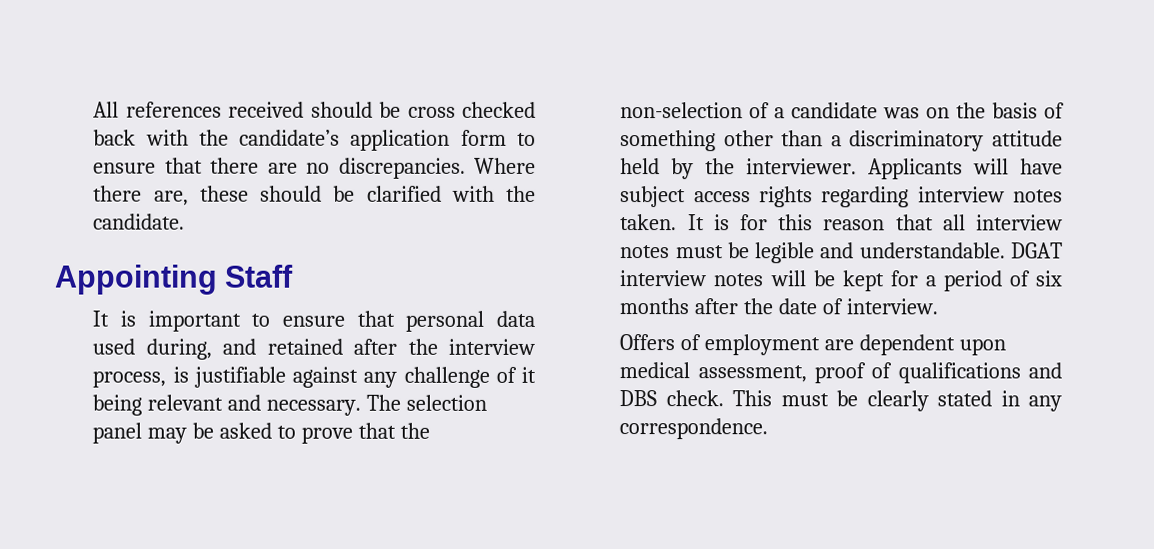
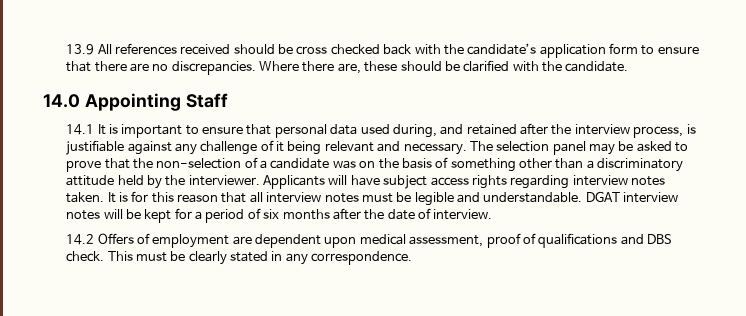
(93, 109) none -> [66,44,95,55] 13.9
(186, 221) none -> [43,94,80,108] 14.0
(295, 276) none -> [66,124,95,135] 14.1
(939, 306) none -> [66,234,95,245] 14.2

